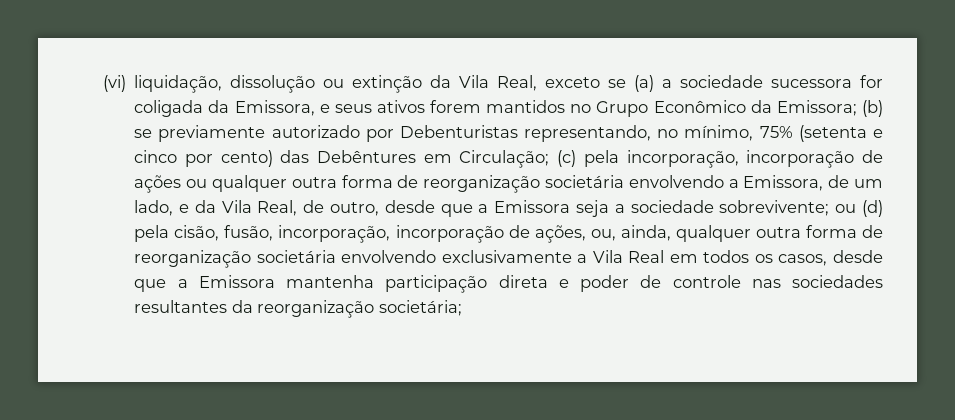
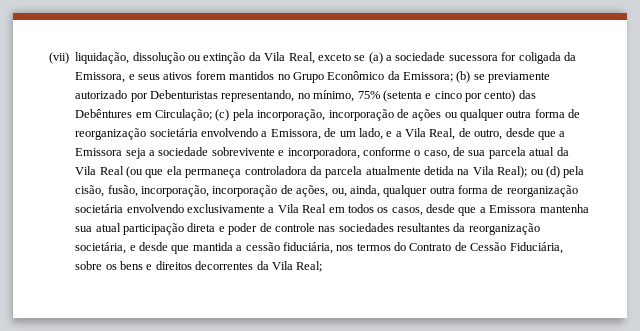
[103,75,126,92] (vi) -> [49,52,69,64] (vii)
[194,200,216,213] da -> [395,131,402,137] a
[719,200,830,216] sobrevivente; -> [211,147,569,159] [75,166,528,178] sobrevivente e incorporadora, conforme o caso, de sua parcela atual da Vila Real (ou que ela permaneça controladora da parcela atualmente detida na Vila Real);
(374, 281) none -> [75,223,121,232] sua atual
[378,300,462,316] societária; -> [75,242,563,254] [75,261,323,272] societária, e desde que mantida a cessão fiduciária, nos termos do Contrato de Cessão Fiduciária, sobre os bens e direitos decorrentes da Vila Real;

